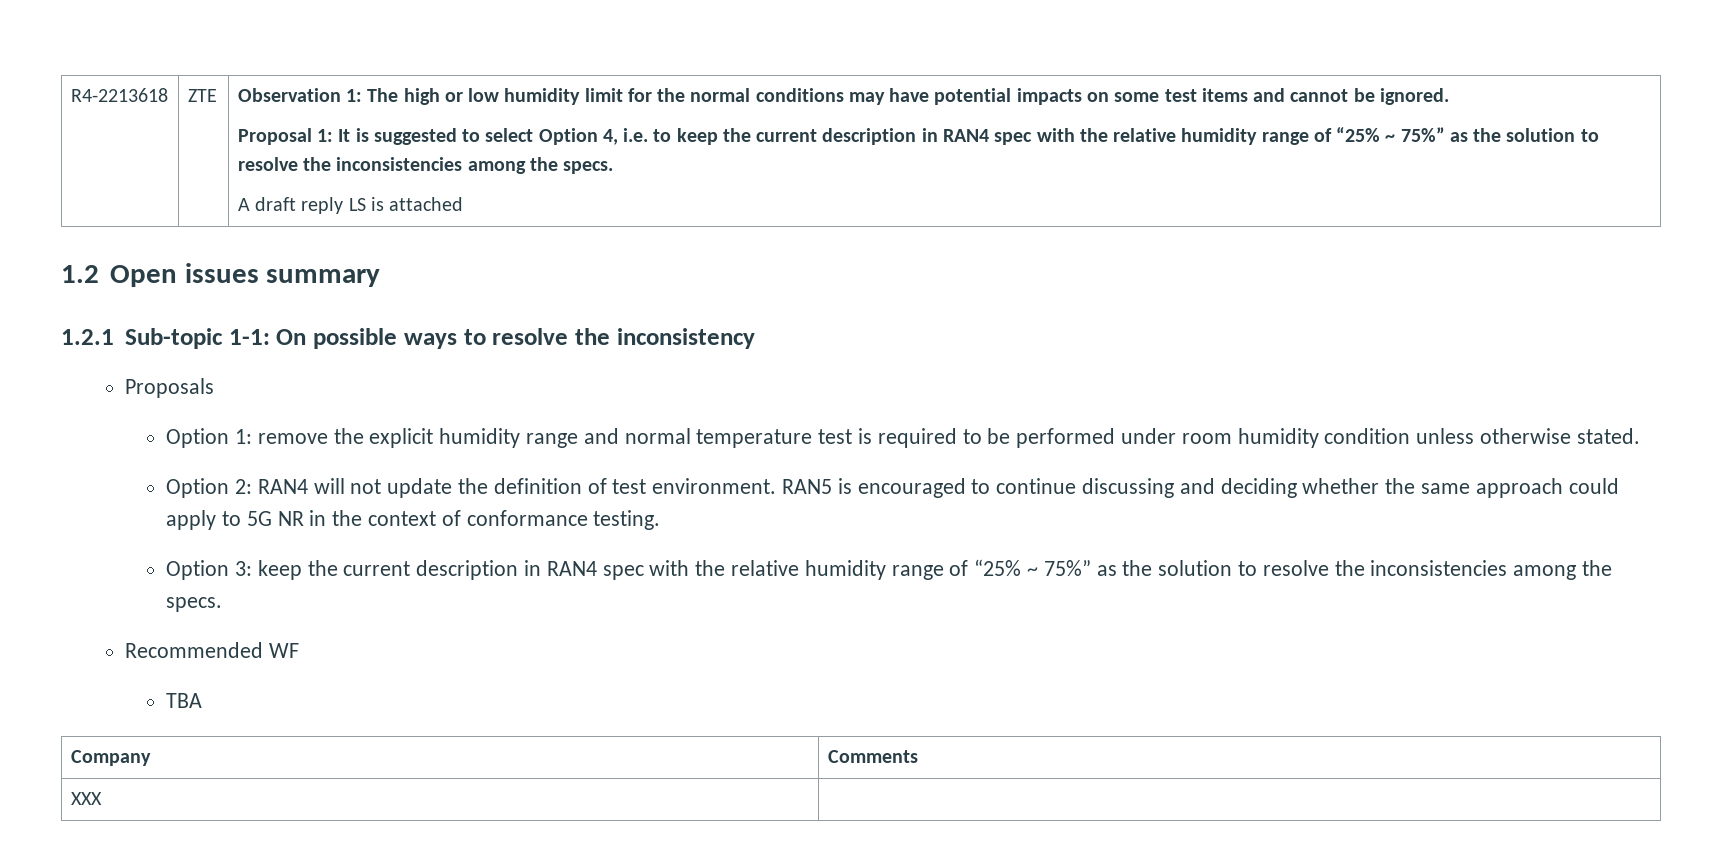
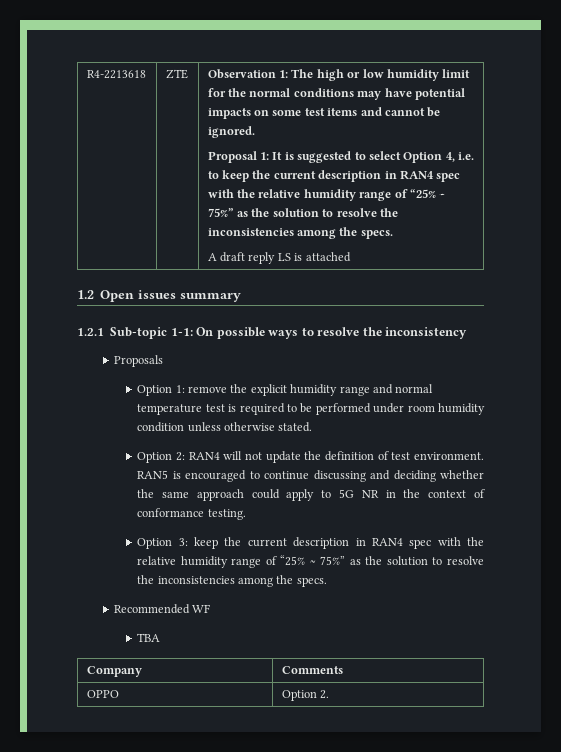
[70,792,102,805] XXX | -> [86,690,119,698] [281,690,330,701] OPPO | Option 2.

